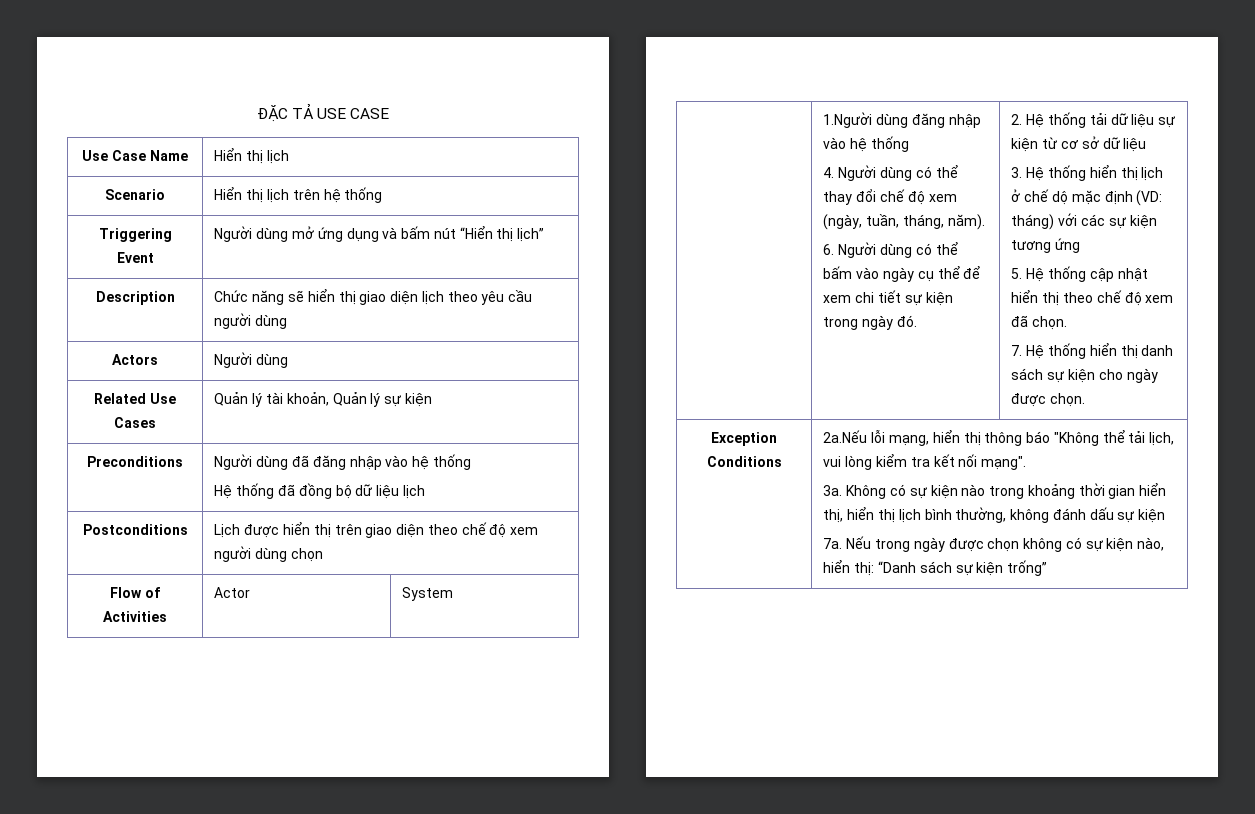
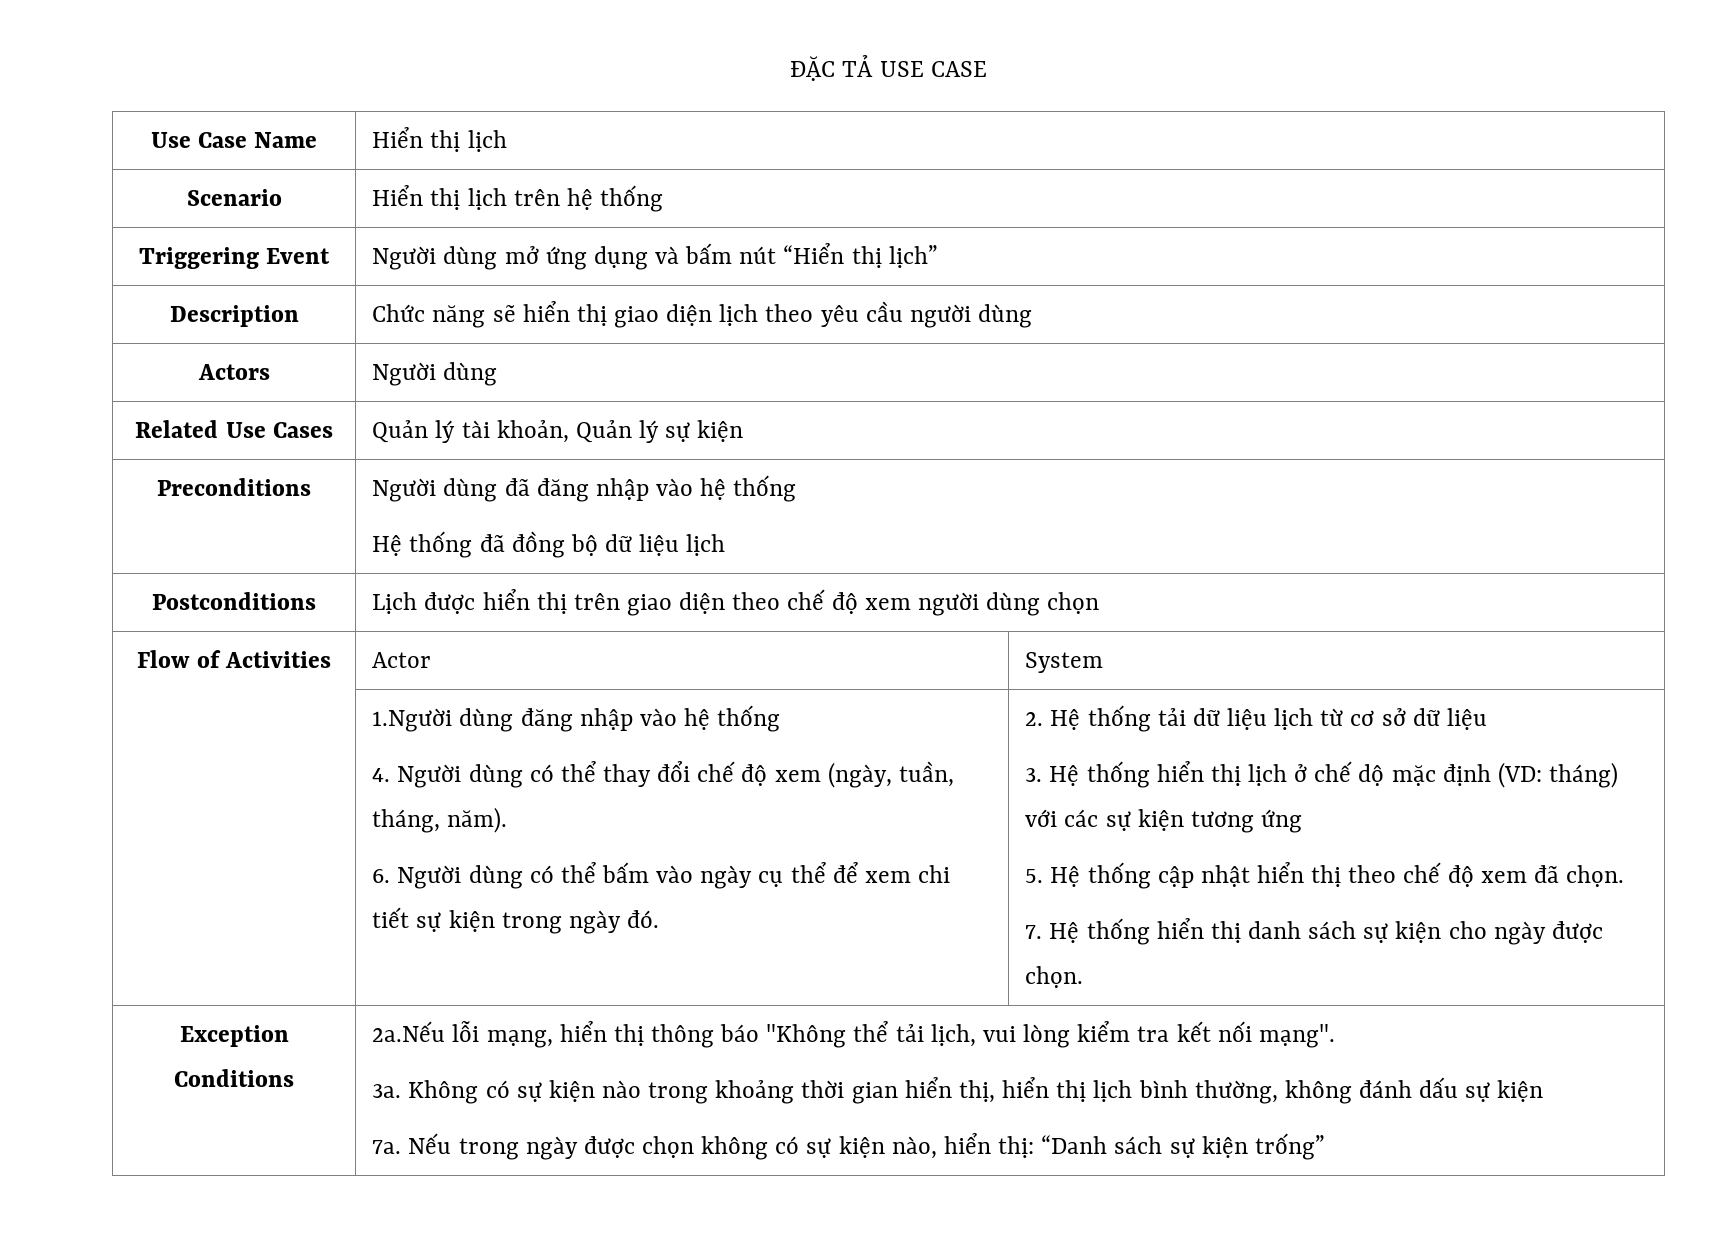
[1158,116,1177,128] [1011,138,1039,152] sự kiện -> [1274,708,1314,730] lịch

